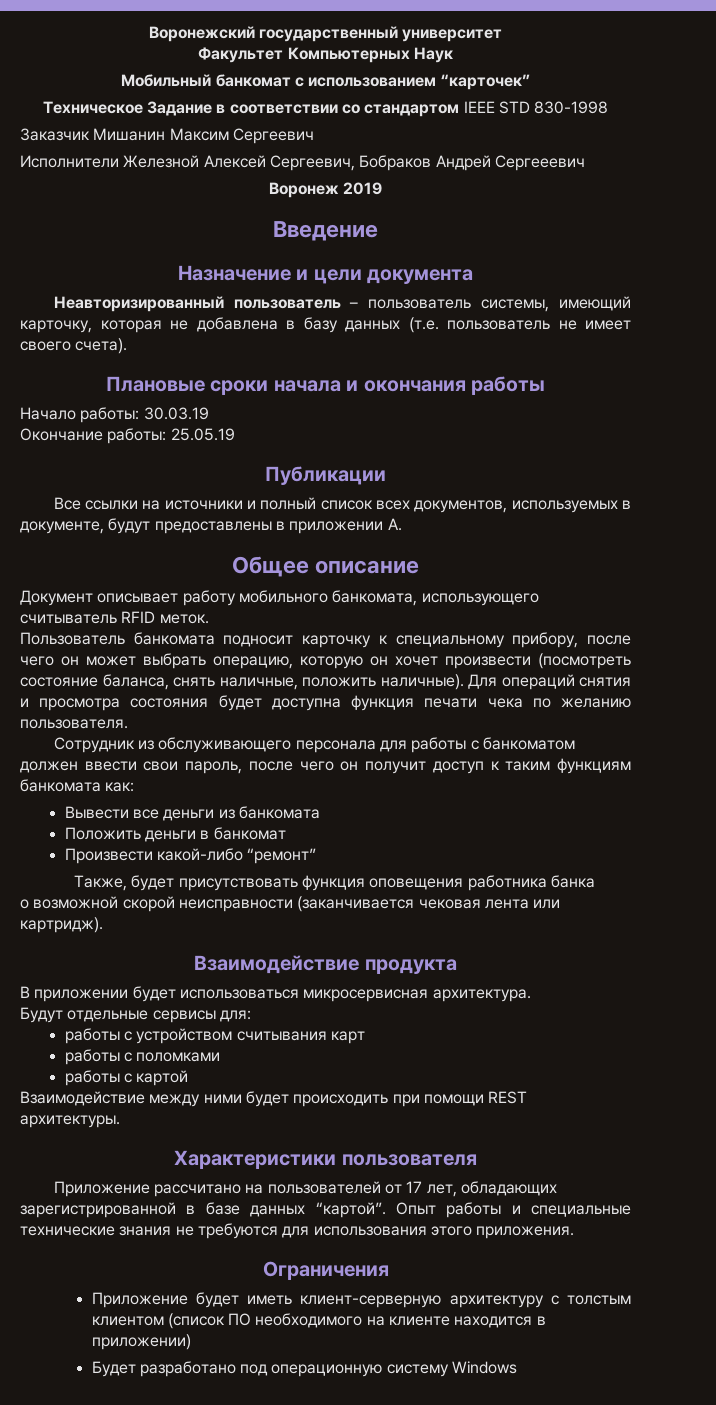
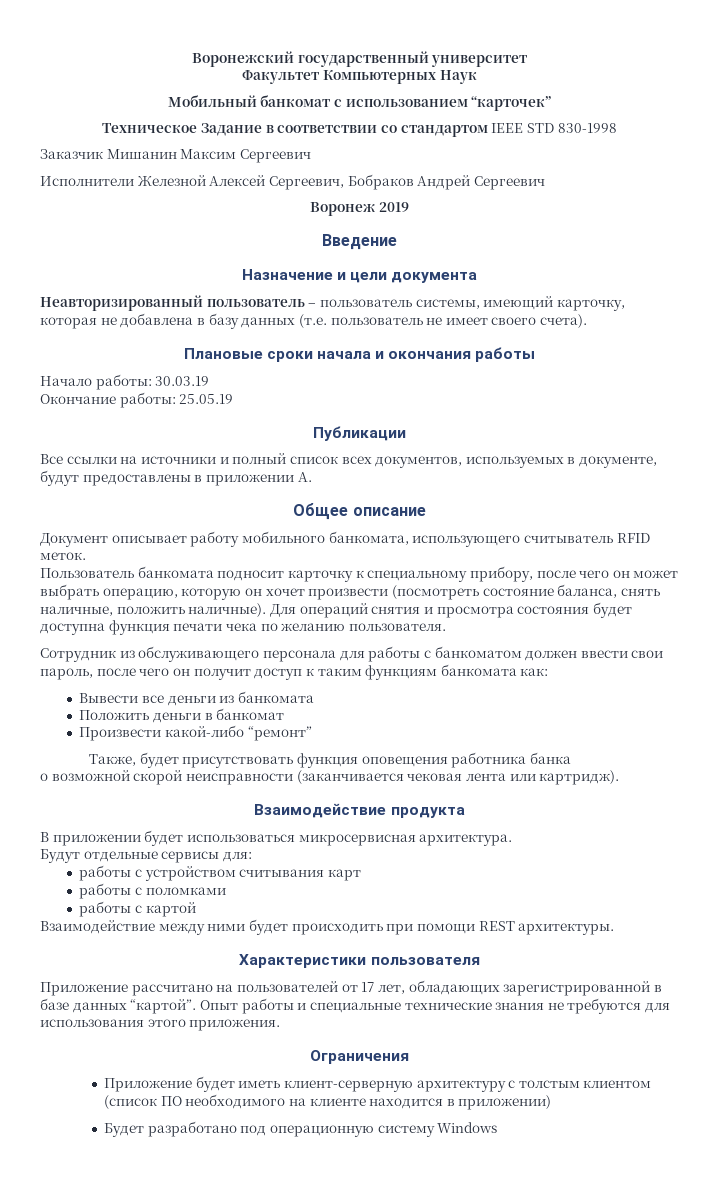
[494,155,585,171] Сергееевич -> [473,176,545,190] Сергеевич

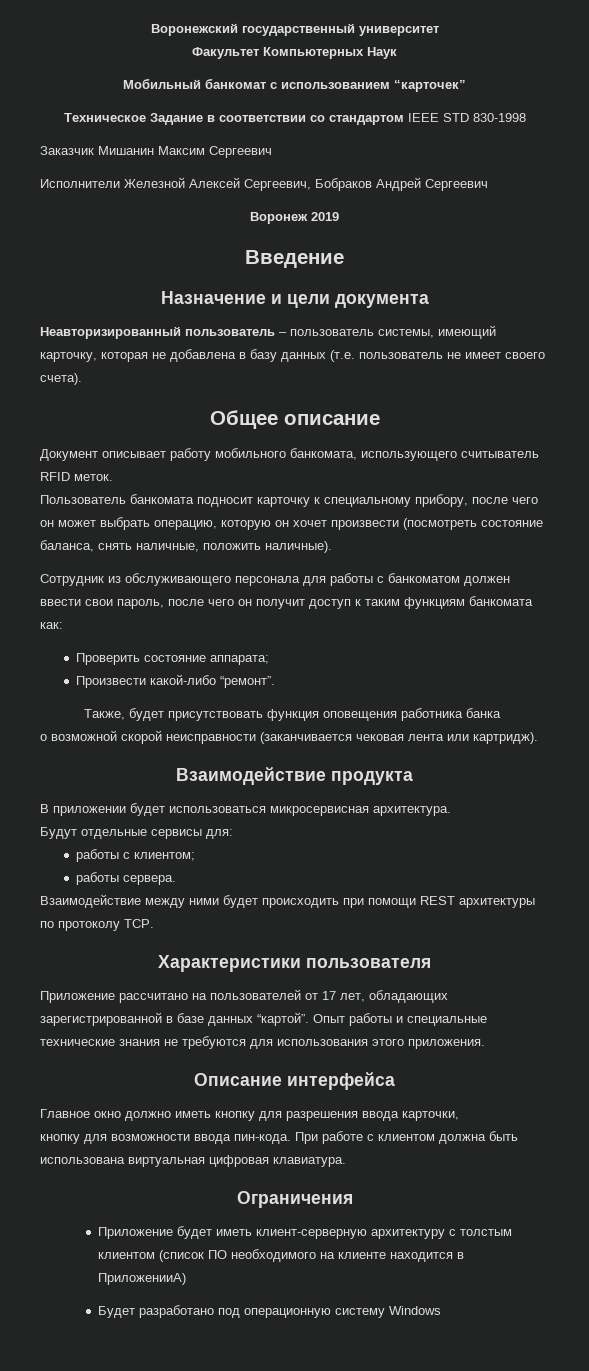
[183,347,536,362] [40,374,210,390] [40,392,234,408] [313,426,406,441] [40,453,658,468] [40,470,312,486] // Плановые сроки начала и окончания работы // Начало работы: 30.03.19 // Окончание работы: 25.05.19 // Публикации // Все ссылки на источники и полный список всех документов, используемых в документе, будут предоставлены в приложении А. -> (82, 379) none
[269,602,632,618] [40,620,446,635] Для операций снятия и просмотра состояния будет доступна функция печати чека по желанию пользователя. -> (332, 547) none
[79,691,314,706] [79,708,285,723] Вывести все деньги из банкомата // Положить деньги в банкомат -> [76,653,270,665] Проверить состояние аппарата;
[247,726,312,741] “ремонт” -> [220,676,276,688] “ремонт”.
[144,866,361,881] [79,883,226,899] [79,901,196,917] устройством считывания карт // работы с поломками // работы с картой -> [134,852,196,861] [76,872,177,885] клиентом; // работы сервера.
[518,923,615,935] архитектуры. -> [459,898,535,908] [40,919,154,931] архитектуры по протоколу TCP.
(281, 1025) none -> [194,1072,395,1090] [40,1109,459,1121] [40,1131,518,1144] [40,1155,346,1167] // Описание интерфейса // Главное окно должно иметь кнопку для разрешения ввода карточки, // кнопку для возможности ввода пин-кода. При работе с клиентом должна быть использована виртуальная цифровая клавиатура.
[458,1095,552,1110] приложении) -> [98,1273,187,1285] ПриложенииА)

